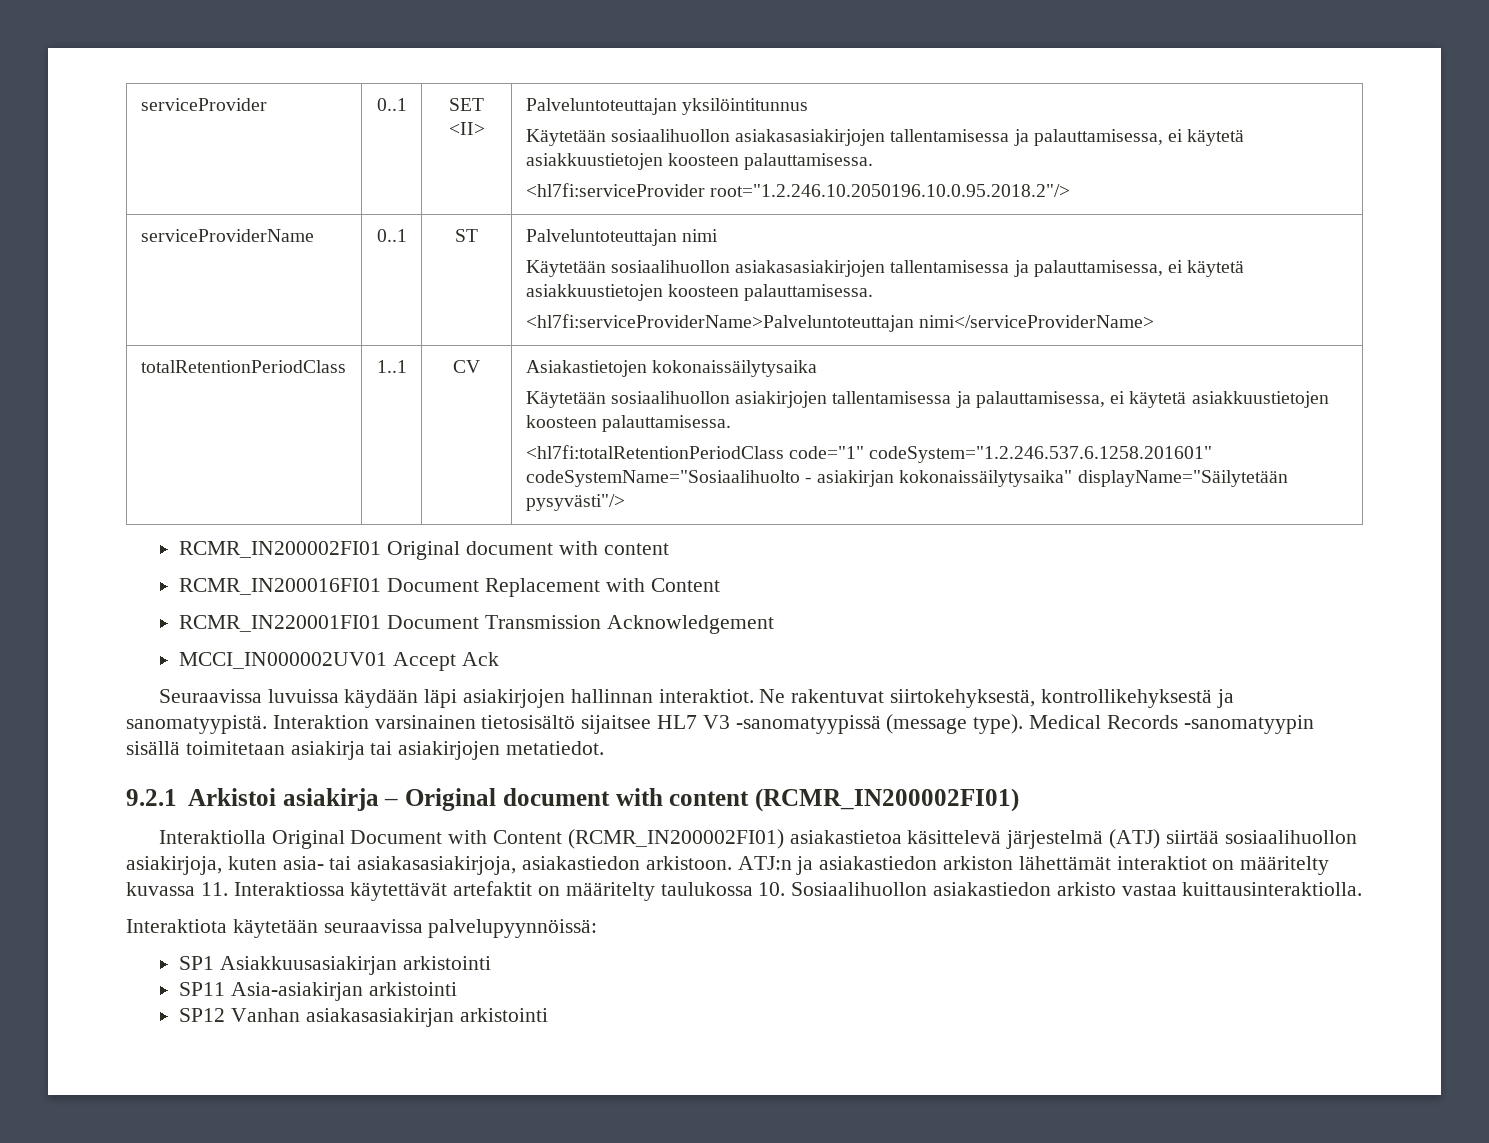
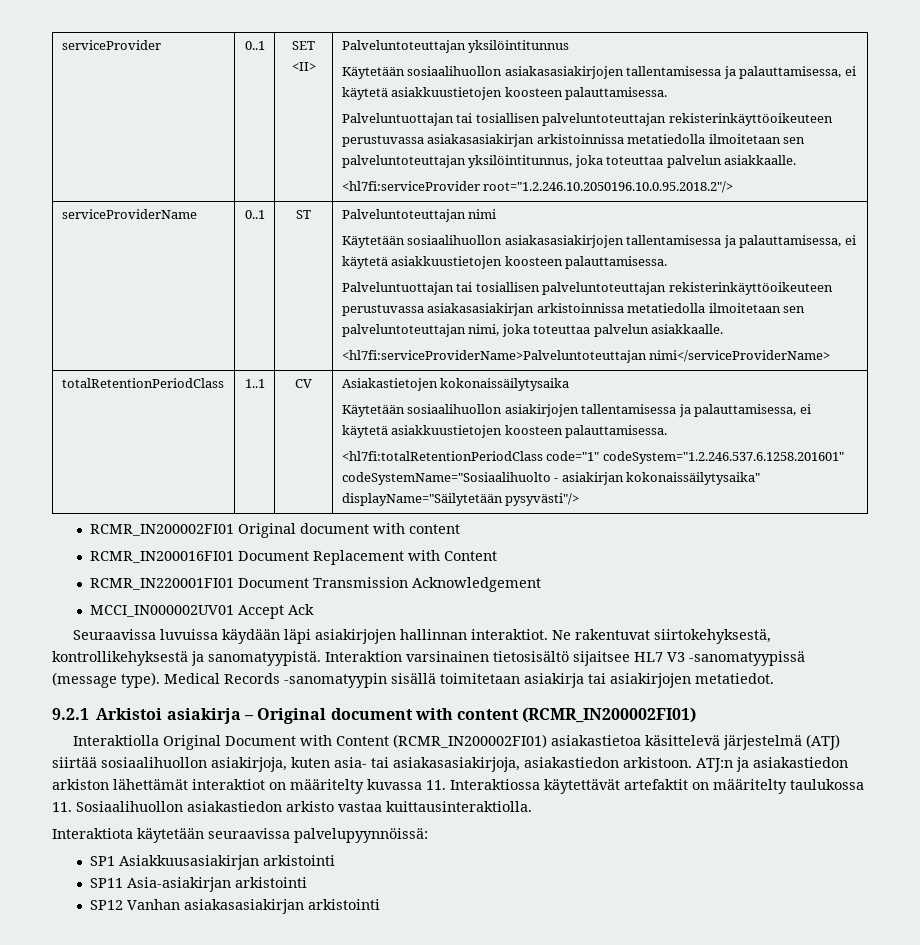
(874, 161) none -> [341,113,833,126] [341,134,806,147] [341,155,797,168] // Palveluntuottajan tai tosiallisen palveluntoteuttajan rekisterinkäyttöoikeuteen perustuvassa asiakasasiakirjan arkistoinnissa metatiedolla ilmoitetaan sen palveluntoteuttajan yksilöintitunnus, joka toteuttaa palvelun asiakkaalle.
(874, 292) none -> [341,282,833,295] [341,303,806,316] [341,324,724,337] // Palveluntuottajan tai tosiallisen palveluntoteuttajan rekisterinkäyttöoikeuteen perustuvassa asiakasasiakirjan arkistoinnissa metatiedolla ilmoitetaan sen palveluntoteuttajan nimi, joka toteuttaa palvelun asiakkaalle.
[758,882,786,896] 10. -> [52,802,72,812] 11.

